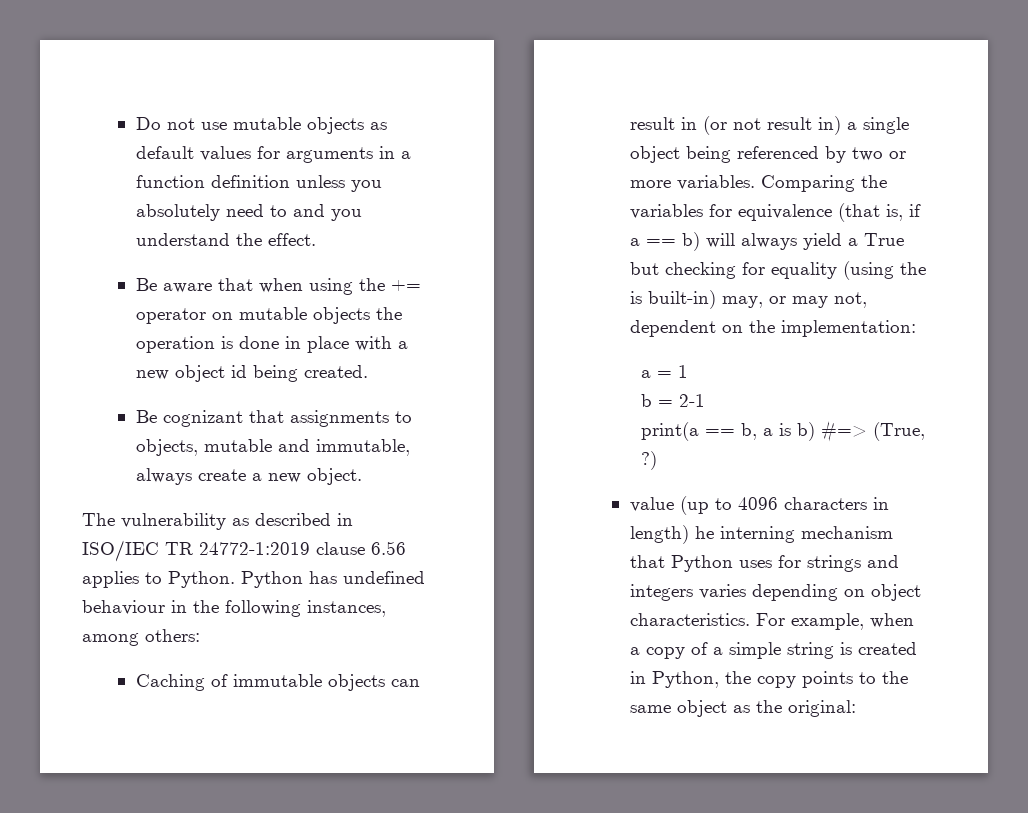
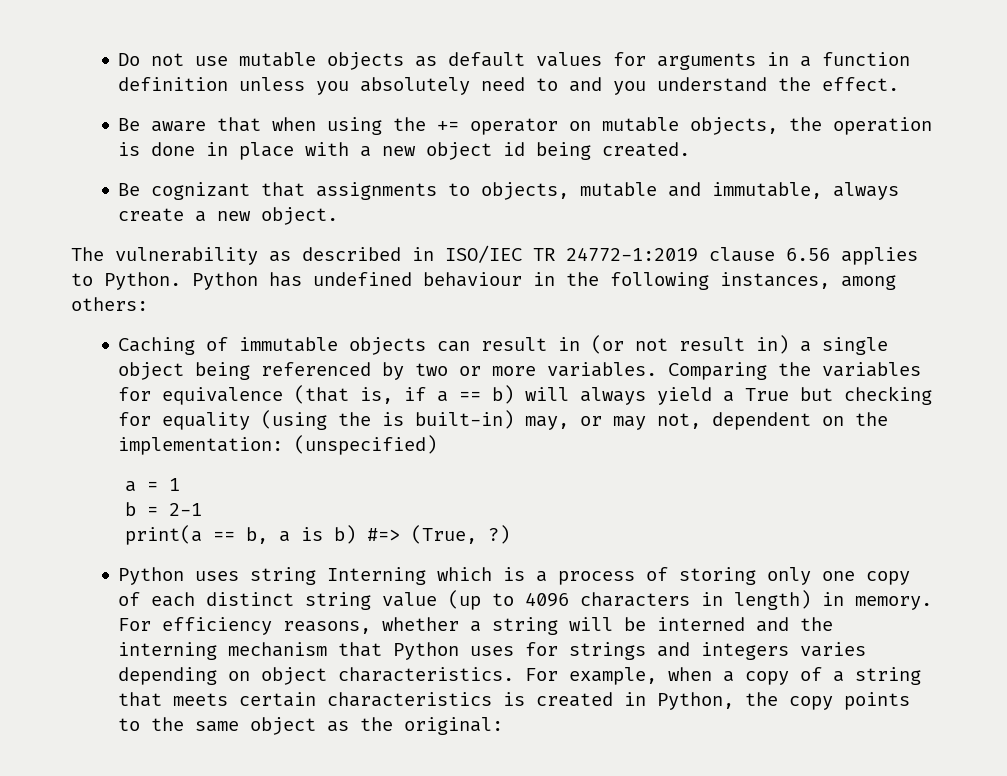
[312,307,370,324] objects -> [690,117,779,135] objects,
(916, 328) none -> [294,435,438,455] (unspecified)
(658, 460) none -> [118,567,911,585] [118,592,372,610] Python uses string Interning which is a process of storing only one copy of each distinct string
[694,526,714,539] he -> [822,592,933,610] [118,617,834,635] in memory. For efficiency reasons, whether a string will be interned and the
[728,642,834,659] simple string -> [855,667,922,685] [118,692,493,707] string that meets certain characteristics

